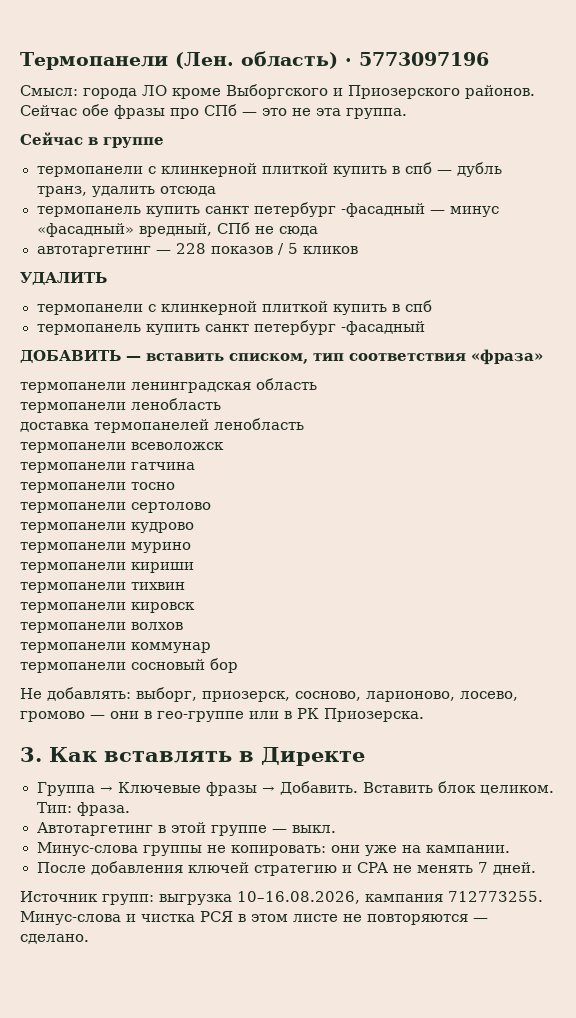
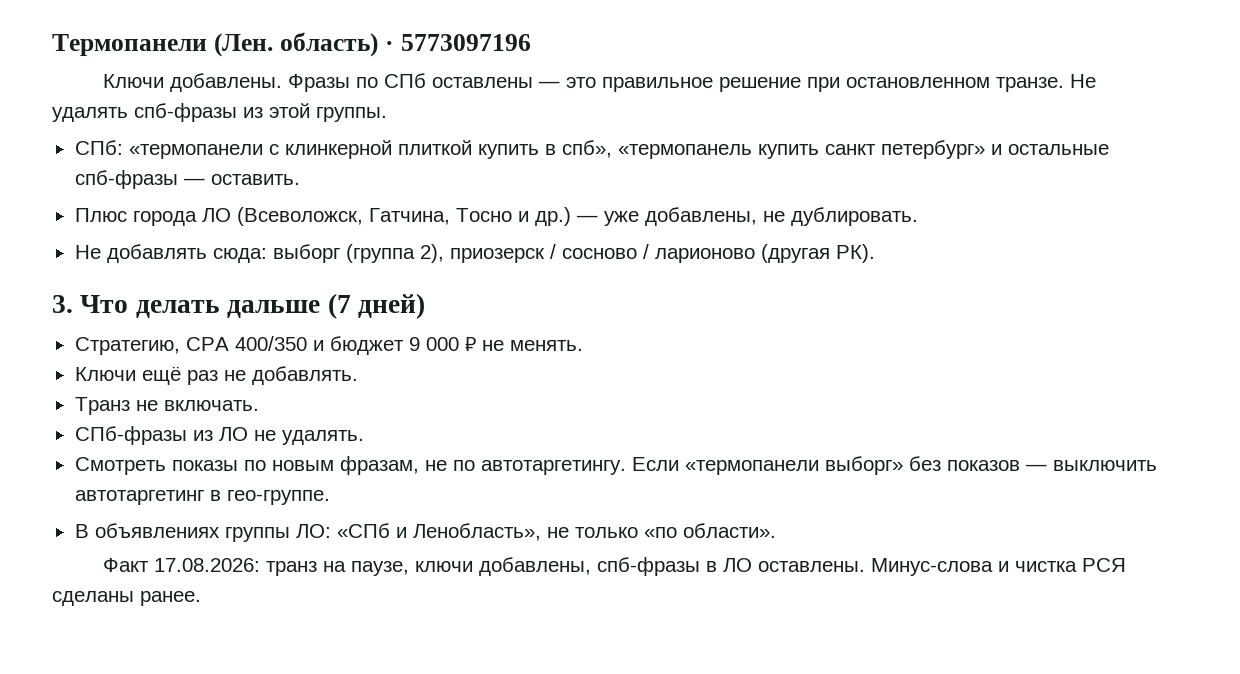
[20,84,535,99] [20,104,407,119] [20,132,164,148] [36,162,502,177] [36,186,216,197] [36,202,499,217] [36,222,318,237] [36,243,358,257] [20,272,107,285] [36,300,432,315] [36,320,425,335] [20,349,543,365] [20,378,317,393] [20,398,221,413] [20,418,304,433] [20,442,224,453] [20,462,195,473] [20,482,175,493] [20,502,211,513] [20,522,194,533] [20,542,191,553] [20,562,194,573] [20,582,185,593] [20,602,195,613] [20,622,183,633] [20,642,211,653] [20,658,238,673] [20,687,518,702] [20,708,424,722] [20,747,365,766] [36,781,554,796] [36,802,130,816] [36,822,336,836] [36,842,510,856] [36,861,537,876] [20,891,543,905] [20,911,488,925] [20,934,89,944] Смысл: города ЛО кроме Выборгского и Приозерского районов. Сейчас обе фразы про СПб — это не эта группа. // Сейчас в группе // термопанели с клинкерной плиткой купить в спб — дубль транз, удалить отсюда // термопанель купить санкт петербург -фасадный — минус «фасадный» вредный, СПб не сюда // автотаргетинг — 228 показов / 5 кликов // УДАЛИТЬ // термопанели с клинкерной плиткой купить в спб // термопанель купить санкт петербург -фасадный // ДОБАВИТЬ — вставить списком, тип соответствия «фраза» // термопанели ленинградская область // термопанели ленобласть // доставка термопанелей ленобласть // термопанели всеволожск // термопанели гатчина // термопанели тосно // термопанели сертолово // термопанели кудрово // термопанели мурино // термопанели кириши // термопанели тихвин // термопанели кировск // термопанели волхов // термопанели коммунар // термопанели сосновый бор // Не добавлять: выборг, приозерск, сосново, ларионово, лосево, громово — они в гео-группе или в РК Приозерска. // 3. Как вставлять в Директе // Группа → Ключевые фразы → Добавить. Вставить блок целиком. Тип: фраза. // Автотаргетинг в этой группе — выкл. // Минус-слова группы не копировать: они уже на кампании. // После добавления ключей стратегию и CPA не менять 7 дней. // Источник групп: выгрузка 10–16.08.2026, кампания 712773255. Минус-слова и чистка РСЯ в этом листе не повторяются — сделано. -> [103,73,1097,92] [52,103,387,122] [74,140,1109,159] [74,170,300,189] [74,207,918,226] [74,244,875,263] [52,293,426,319] [74,336,583,355] [74,366,358,385] [74,397,259,415] [74,426,364,445] [74,456,1157,475] [74,490,330,505] [74,523,776,542] [103,557,1127,576] [52,591,201,606] Ключи добавлены. Фразы по СПб оставлены — это правильное решение при остановленном транзе. Не удалять спб-фразы из этой группы. // СПб: «термопанели с клинкерной плиткой купить в спб», «термопанель купить санкт петербург» и остальные спб-фразы — оставить. // Плюс города ЛО (Всеволожск, Гатчина, Тосно и др.) — уже добавлены, не дублировать. // Не добавлять сюда: выборг (группа 2), приозерск / сосново / ларионово (другая РК). // 3. Что делать дальше (7 дней) // Стратегию, CPA 400/350 и бюджет 9 000 ₽ не менять. // Ключи ещё раз не добавлять. // Транз не включать. // СПб-фразы из ЛО не удалять. // Смотреть показы по новым фразам, не по автотаргетингу. Если «термопанели выборг» без показов — выключить автотаргетинг в гео-группе. // В объявлениях группы ЛО: «СПб и Ленобласть», не только «по области». // Факт 17.08.2026: транз на паузе, ключи добавлены, спб-фразы в ЛО оставлены. Минус-слова и чистка РСЯ сделаны ранее.

